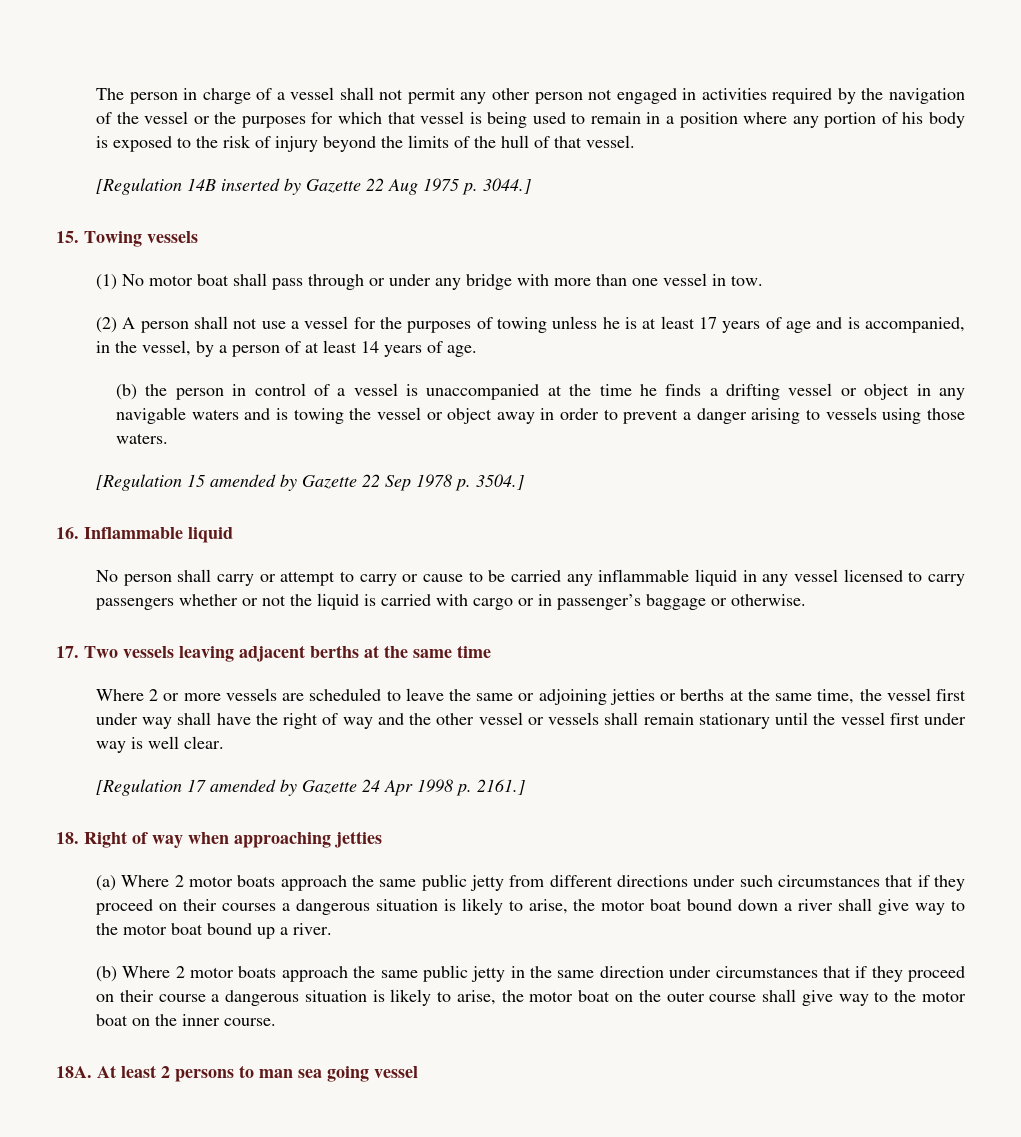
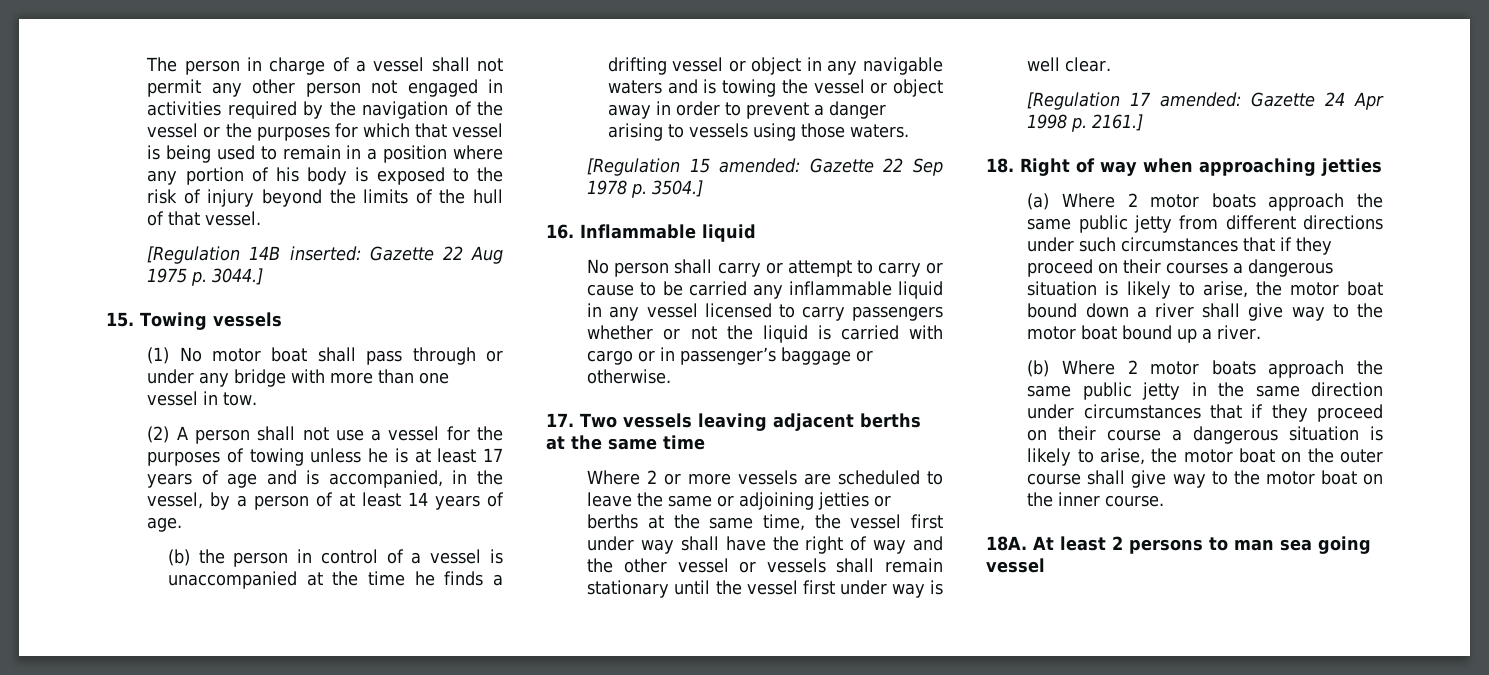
[220,178,301,195] inserted by -> [289,246,361,261] inserted:
[209,474,297,491] amended by -> [719,158,801,173] amended:
[209,779,297,796] amended by -> [1160,92,1242,107] amended:

